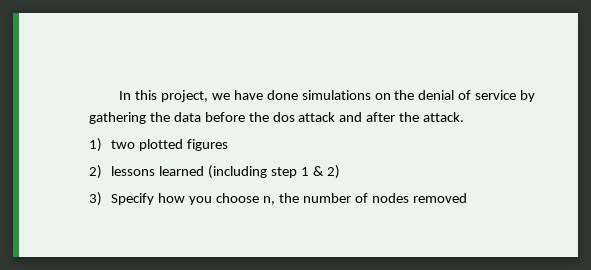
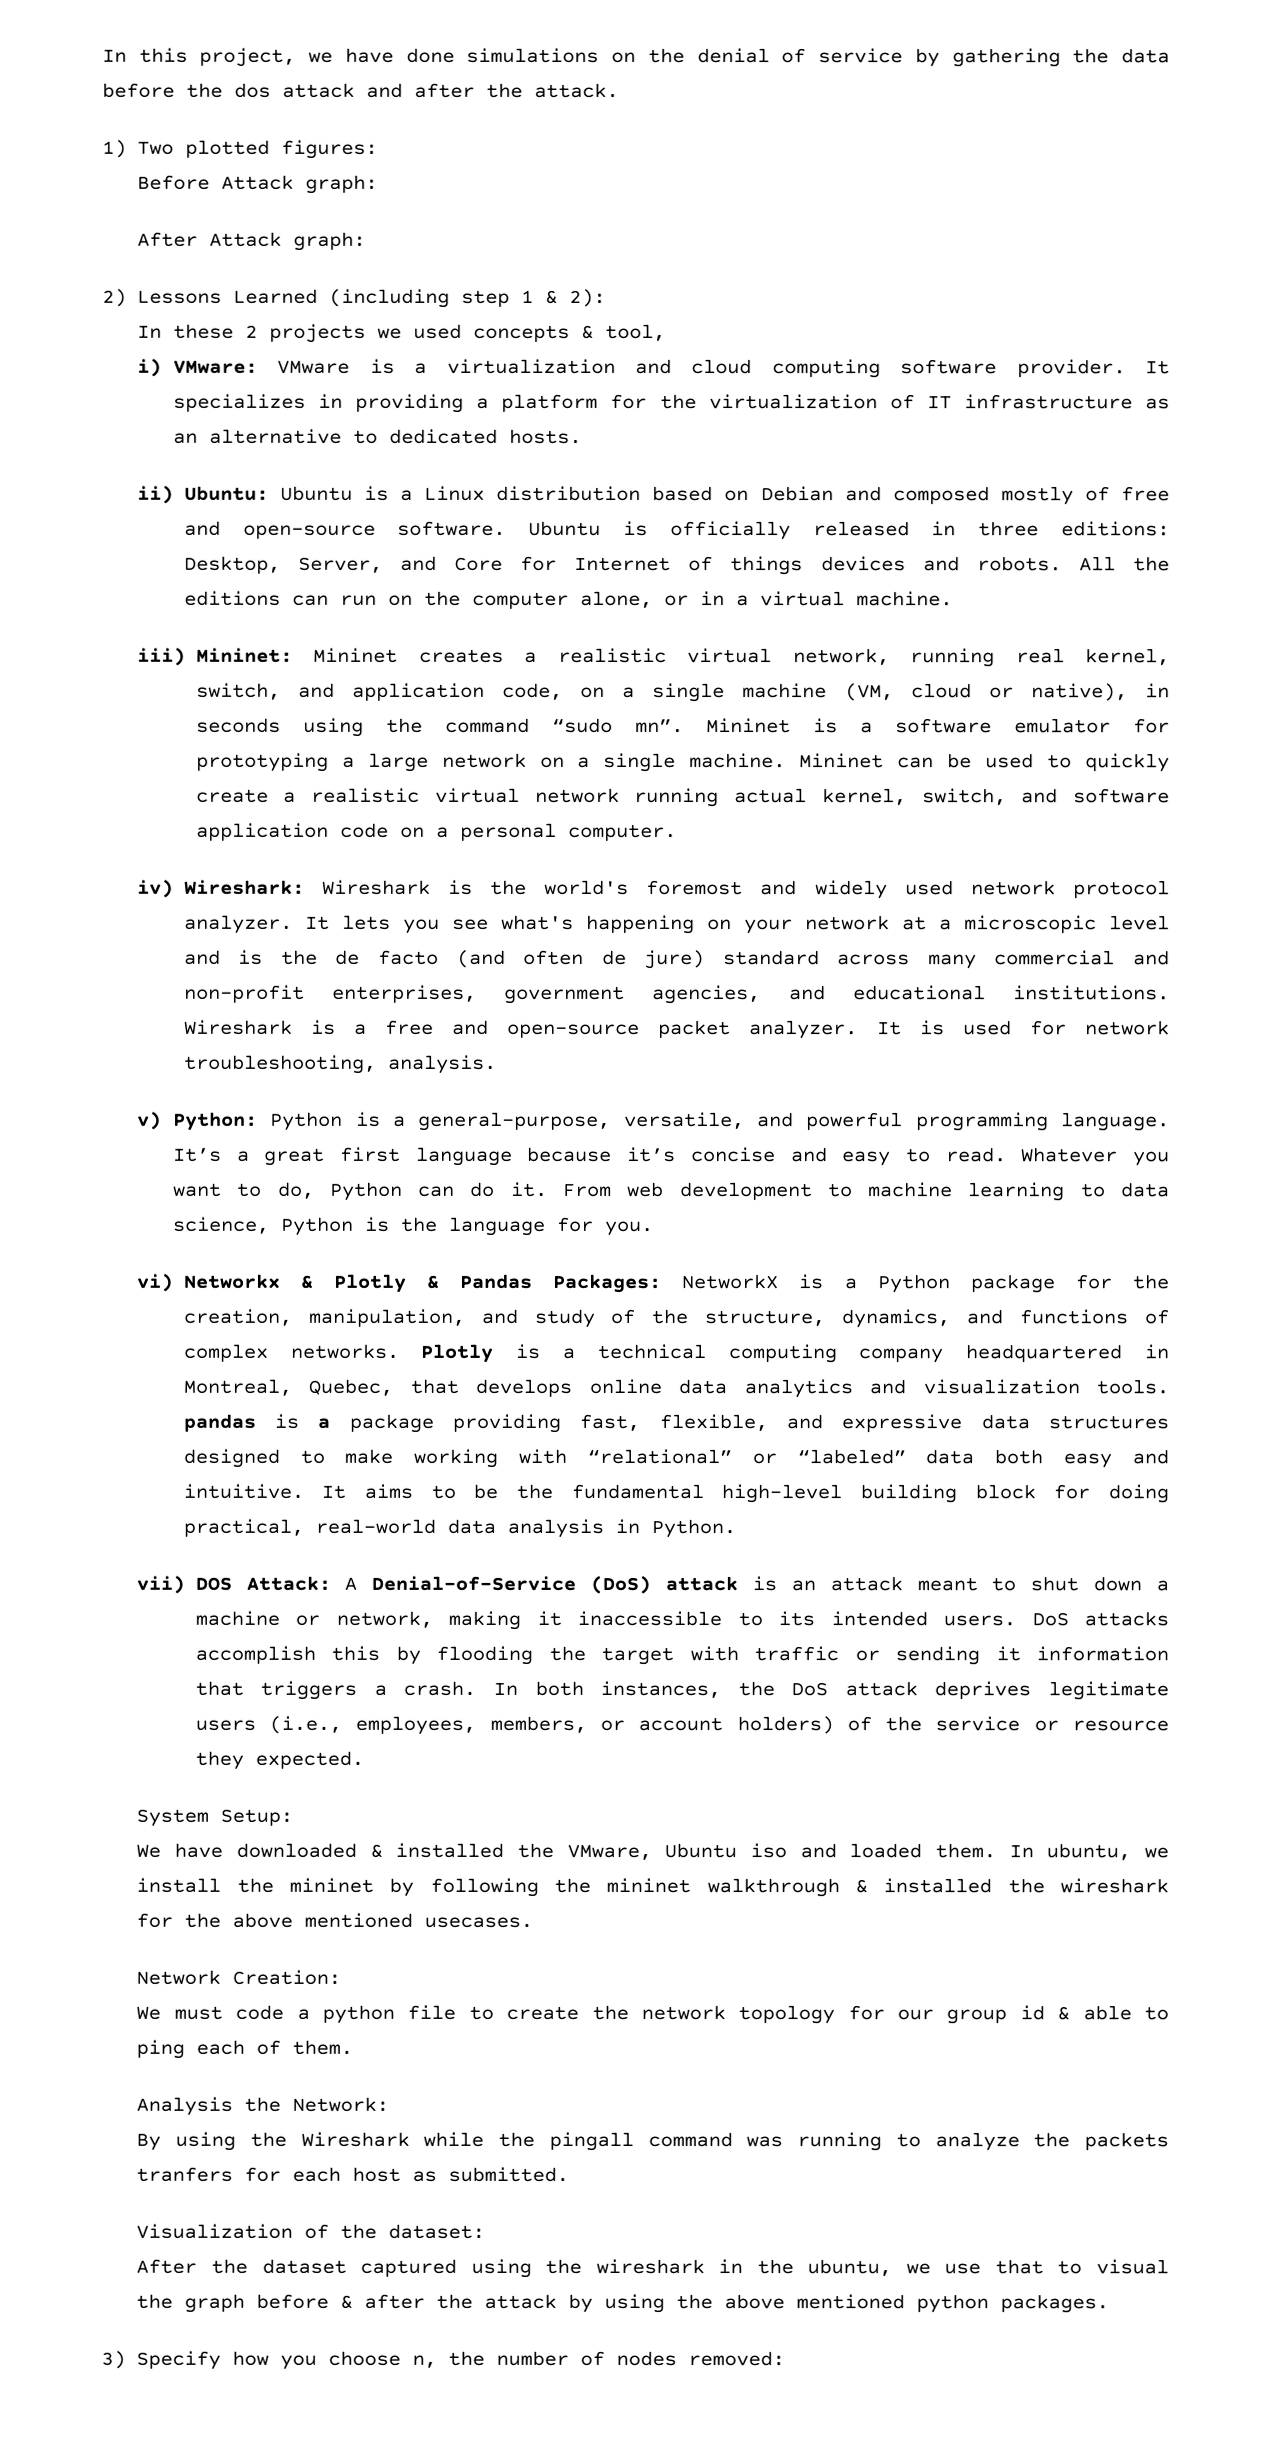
[111,139,229,151] [89,165,205,179] two plotted figures // 2) lessons learned -> [137,139,379,159] [137,174,379,194] [137,231,367,251] [102,288,319,307] Two plotted figures: // Before Attack graph: // After Attack graph: // 2) Lessons Learned
[326,165,340,179] 2) -> [569,288,607,307] [137,323,667,343] [137,358,1170,379] [172,393,1171,413] [172,428,582,444] [137,485,1170,506] [183,520,1171,541] [183,555,1170,576] [183,590,953,609] [137,647,1170,668] [195,682,1170,703] [195,717,1171,737] [195,752,1170,773] [195,787,1170,808] [195,822,677,842] [137,879,1170,900] [183,914,1170,935] [183,949,1170,970] [183,984,1171,1005] [183,1019,1170,1040] [183,1054,497,1074] [137,1111,1170,1132] [172,1146,1170,1167] [172,1181,1170,1202] [171,1216,654,1237] [136,1273,1169,1294] [182,1308,1169,1329] [182,1343,1170,1364] [182,1378,1169,1399] [182,1413,1169,1433] [182,1448,1169,1469] [182,1483,1169,1504] [182,1518,736,1539] [136,1575,1170,1595] [194,1610,1169,1630] [194,1645,1169,1666] [194,1680,1169,1701] [194,1715,1170,1735] [194,1750,364,1770] [136,1808,294,1827] [136,1842,1169,1861] [136,1877,1169,1898] [136,1912,534,1928] [136,1969,342,1985] [136,2004,1170,2025] [136,2039,354,2059] [136,2096,390,2116] [136,2131,1169,2152] [136,2166,570,2182] [136,2223,486,2239] [136,2258,1170,2278] [136,2293,1110,2314] 2): // In these 2 projects we used concepts & tool, // i) VMware: VMware is a virtualization and cloud computing software provider. It specializes in providing a platform for the virtualization of IT infrastructure as an alternative to dedicated hosts. // ii) Ubuntu: Ubuntu is a Linux distribution based on Debian and composed mostly of free and open-source software. Ubuntu is officially released in three editions: Desktop, Server, and Core for Internet of things devices and robots. All the editions can run on the computer alone, or in a virtual machine. // iii) Mininet: Mininet creates a realistic virtual network, running real kernel, switch, and application code, on a single machine (VM, cloud or native), in seconds using the command “sudo mn”. Mininet is a software emulator for prototyping a large network on a single machine. Mininet can be used to quickly create a realistic virtual network running actual kernel, switch, and software application code on a personal computer. // iv) Wireshark: Wireshark is the world's foremost and widely used network protocol analyzer. It lets you see what's happening on your network at a microscopic level and is the de facto (and often de jure) standard across many commercial and non-profit enterprises, government agencies, and educational institutions. Wireshark is a free and open-source packet analyzer. It is used for network troubleshooting, analysis. // v) Python: Python is a general-purpose, versatile, and powerful programming language. It’s a great first language because it’s concise and easy to read. Whatever you want to do, Python can do it. From web development to machine learning to data science, Python is the language for you. // vi) Networkx & Plotly & Pandas Packages: NetworkX is a Python package for the creation, manipulation, and study of the structure, dynamics, and functions of complex networks. Plotly is a technical computing company headquartered in Montreal, Quebec, that develops online data analytics and visualization tools. pandas is a package providing fast, flexible, and expressive data structures designed to make working with “relational” or “labeled” data both easy and intuitive. It aims to be the fundamental high-level building block for doing practical, real-world data analysis in Python. // vii) DOS Attack: A Denial-of-Service (DoS) attack is an attack meant to shut down a machine or network, making it inaccessible to its intended users. DoS attacks accomplish this by flooding the target with traffic or sending it information that triggers a crash. In both instances, the DoS attack deprives legitimate users (i.e., employees, members, or account holders) of the service or resource they expected. // System Setup: // We have downloaded & installed the VMware, Ubuntu iso and loaded them. In ubuntu, we install the mininet by following the mininet walkthrough & installed the wireshark for the above mentioned usecases. // Network Creation: // We must code a python file to create the network topology for our group id & able to ping each of them. // Analysis the Network: // By using the Wireshark while the pingall command was running to analyze the packets tranfers for each host as submitted. // Visualization of the dataset: // After the dataset captured using the wireshark in the ubuntu, we use that to visual the graph before & after the attack by using the above mentioned python packages.
[412,193,467,203] removed -> [688,2351,786,2367] removed:

